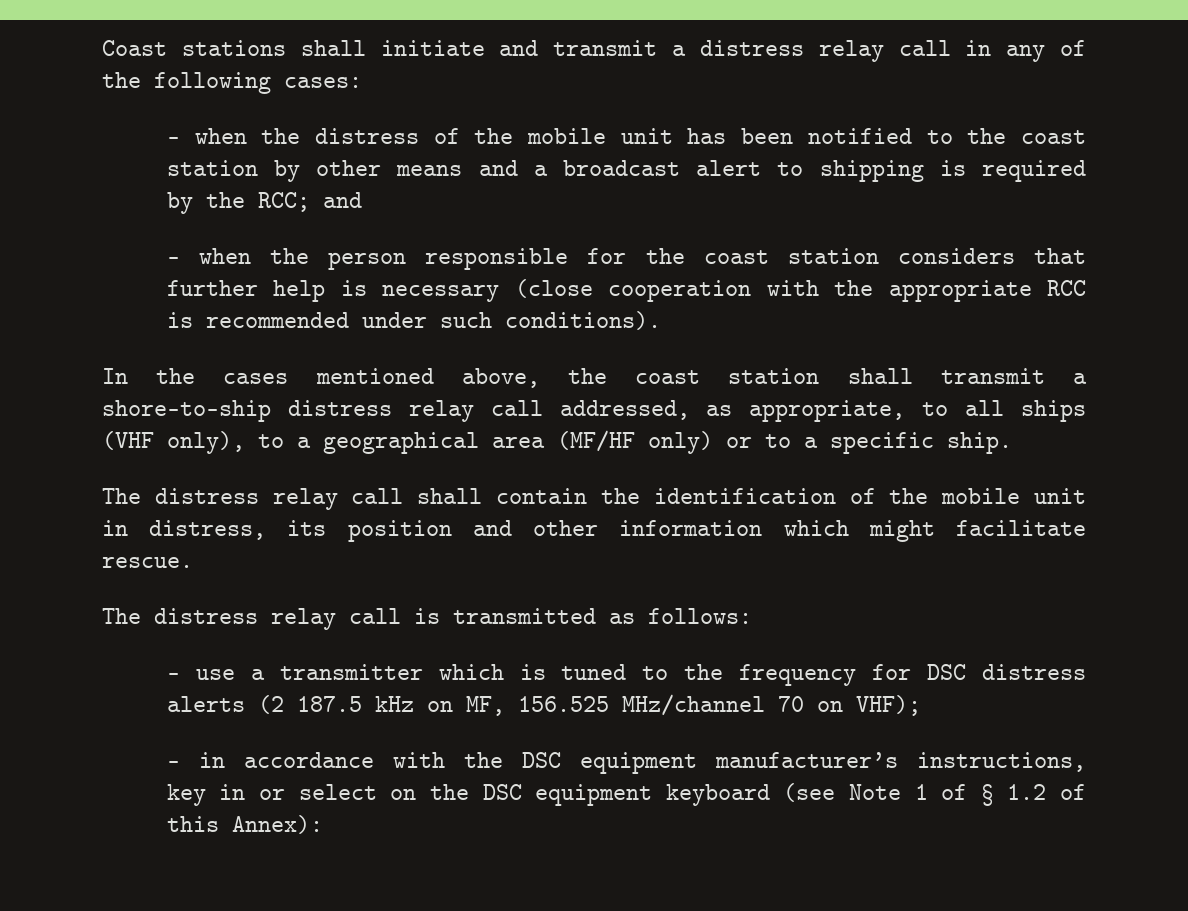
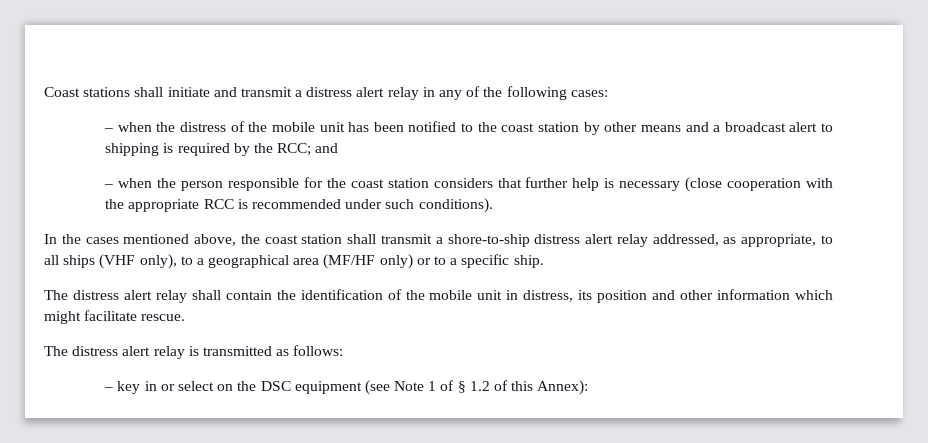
[818,40,951,62] relay call -> [356,87,419,100] alert relay
[408,400,543,422] relay call -> [585,234,648,247] alert relay
[272,488,404,510] relay call -> [123,290,187,303] alert relay
[271,608,401,630] relay call -> [122,346,185,359] alert relay
[195,664,1087,686] [166,694,921,716] [166,752,1086,774] use a transmitter which is tuned to the frequency for DSC distress alerts (2 187.5 kHz on MF, 156.525 MHz/channel 70 on VHF); // – in accordance with the DSC equipment manufacturer’s instructions, -> (114, 389) none
[665,784,770,806] keyboard -> (362, 387) none

